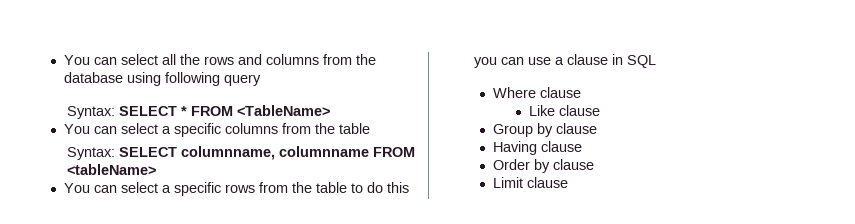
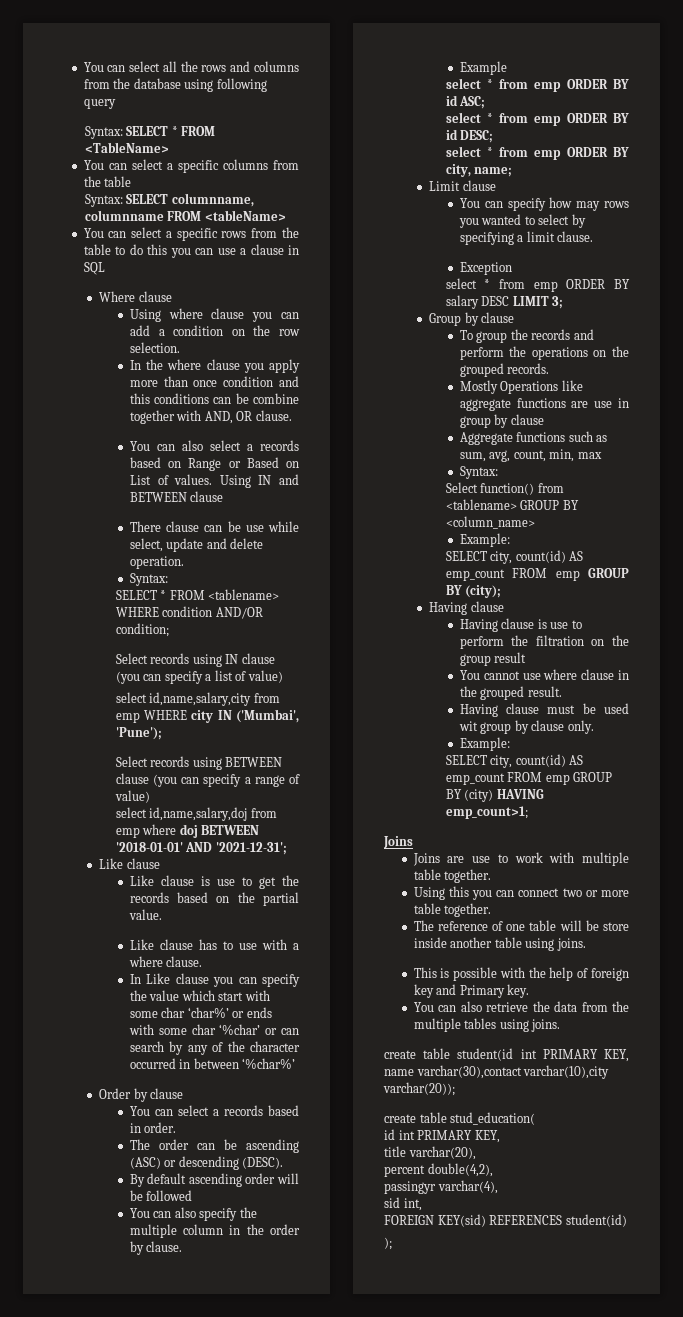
[529,105,601,116] [492,123,597,137] [492,141,582,155] [492,159,594,173] [492,177,568,188] Like clause // Group by clause // Having clause // Order by clause // Limit clause -> [129,308,299,322] [129,325,300,336] [129,342,180,353] [129,359,300,373] [129,376,299,387] [129,393,299,404] [129,410,292,424] [129,440,299,451] [129,457,299,471] [129,474,299,488] [129,491,224,502] [129,521,300,532] [129,538,264,552] [129,556,184,569] [129,573,168,586] [115,589,280,600] [115,606,263,619] [115,623,169,637] [115,653,275,667] [115,670,283,684] [115,692,280,706] [115,709,299,723] [115,727,162,740] [115,756,283,770] [115,773,300,787] [114,790,150,803] [115,807,277,821] [115,824,260,838] [115,842,287,855] [99,858,160,869] [129,875,299,889] [129,892,299,906] [128,909,162,920] [129,939,299,950] [128,956,203,967] [129,973,300,987] [129,990,270,1001] [129,1007,272,1018] [128,1024,299,1035] [129,1041,300,1055] [129,1058,296,1069] [99,1088,184,1102] [129,1105,299,1116] [129,1122,177,1133] [129,1139,299,1153] [129,1156,284,1170] [129,1173,299,1187] [129,1190,193,1201] [129,1207,257,1221] [129,1224,300,1238] [129,1241,183,1255] [459,61,507,75] [445,78,629,92] [445,95,486,109] [445,112,629,126] [445,129,494,143] [445,146,629,160] [445,164,513,177] [429,180,496,191] [459,197,629,211] [458,214,586,228] [459,231,594,245] [459,262,512,275] [445,278,630,292] [445,295,564,309] [429,312,515,326] [459,329,594,343] [459,346,629,360] [459,363,550,377] [459,380,583,394] [459,398,629,411] [459,414,544,428] [459,431,608,445] [459,449,602,462] [459,466,498,479] [445,482,564,495] [445,499,579,510] [445,516,535,529] [459,533,510,547] [445,550,584,564] [445,568,629,581] [445,585,502,598] [429,601,504,615] [459,618,582,632] [459,635,629,649] [459,652,527,666] [459,669,629,680] [459,686,562,700] [459,703,629,717] [458,720,594,734] [459,737,510,751] [445,754,584,768] [445,772,613,785] [445,789,544,802] [445,806,528,819] [383,836,413,849] [412,852,629,866] [413,869,492,883] [413,886,629,900] [413,903,492,917] [413,920,629,931] [413,937,586,951] [413,967,629,981] [413,984,530,998] [413,1001,629,1012] [413,1018,561,1032] [384,1048,629,1062] [384,1065,610,1079] [383,1082,455,1096] [384,1112,536,1125] [384,1129,500,1143] [384,1146,476,1160] [384,1163,493,1177] [384,1180,498,1194] [384,1197,422,1211] [384,1214,627,1227] [384,1237,392,1250] Using where clause you can add a condition on the row selection. // In the where clause you apply more than once condition and this conditions can be combine together with AND, OR clause. // You can also select a records based on Range or Based on List of values. Using IN and BETWEEN clause // There clause can be use while select, update and delete operation. // Syntax: // SELECT * FROM <tablename> WHERE condition AND/OR condition; // Select records using IN clause (you can specify a list of value) // select id,name,salary,city from emp WHERE city IN ('Mumbai', 'Pune'); // Select records using BETWEEN clause (you can specify a range of value) // select id,name,salary,doj from emp where doj BETWEEN '2018-01-01' AND '2021-12-31'; // Like clause // Like clause is use to get the records based on the partial value. // Like clause has to use with a where clause. // In Like clause you can specify the value which start with some char ‘char%’ or ends with some char ‘%char’ or can search by any of the character occurred in between ‘%char%’ // Order by clause // You can select a records based in order. // The order can be ascending (ASC) or descending (DESC). // By default ascending order will be followed // You can also specify the multiple column in the order by clause. // Example // select * from emp ORDER BY id ASC; // select * from emp ORDER BY id DESC; // select * from emp ORDER BY city, name; // Limit clause // You can specify how may rows you wanted to select by specifying a limit clause. // Exception // select * from emp ORDER BY salary DESC LIMIT 3; // Group by clause // To group the records and perform the operations on the grouped records. // Mostly Operations like aggregate functions are use in group by clause // Aggregate functions such as sum, avg, count, min, max // Syntax: // Select function() from <tablename> GROUP BY <column_name> // Example: // SELECT city, count(id) AS emp_count FROM emp GROUP BY (city); // Having clause // Having clause is use to perform the filtration on the group result // You cannot use where clause in the grouped result. // Having clause must be used wit group by clause only. // Example: // SELECT city, count(id) AS emp_count FROM emp GROUP BY (city) HAVING emp_count>1; // Joins // Joins are use to work with multiple table together. // Using this you can connect two or more table together. // The reference of one table will be store inside another table using joins. // This is possible with the help of foreign key and Primary key. // You can also retrieve the data from the multiple tables using joins. // create table student(id int PRIMARY KEY, name varchar(30),contact varchar(10),city varchar(20)); // create table stud_education( // id int PRIMARY KEY, // title varchar(20), // percent double(4,2), // passingyr varchar(4), // sid int, // FOREIGN KEY(sid) REFERENCES student(id) // );

